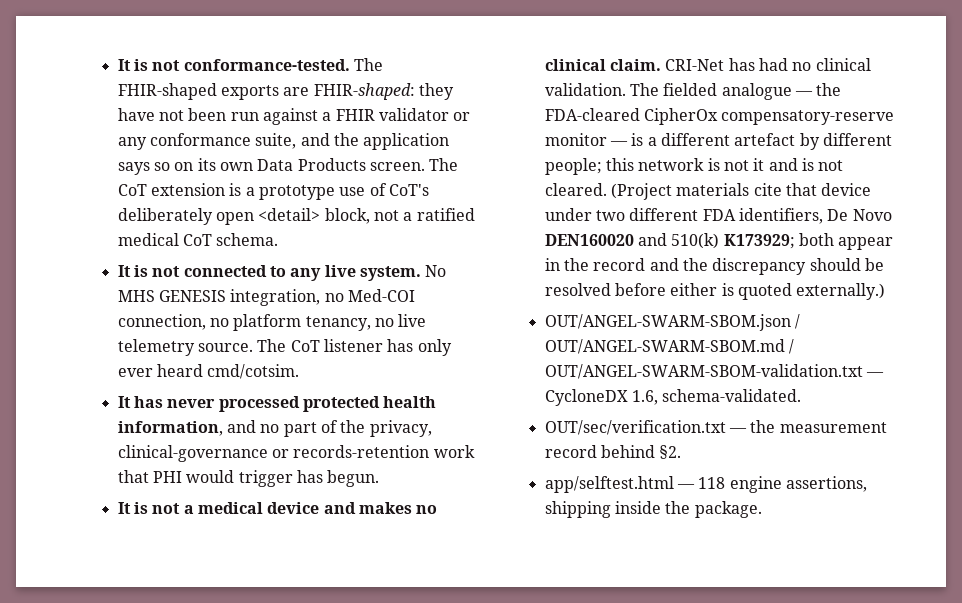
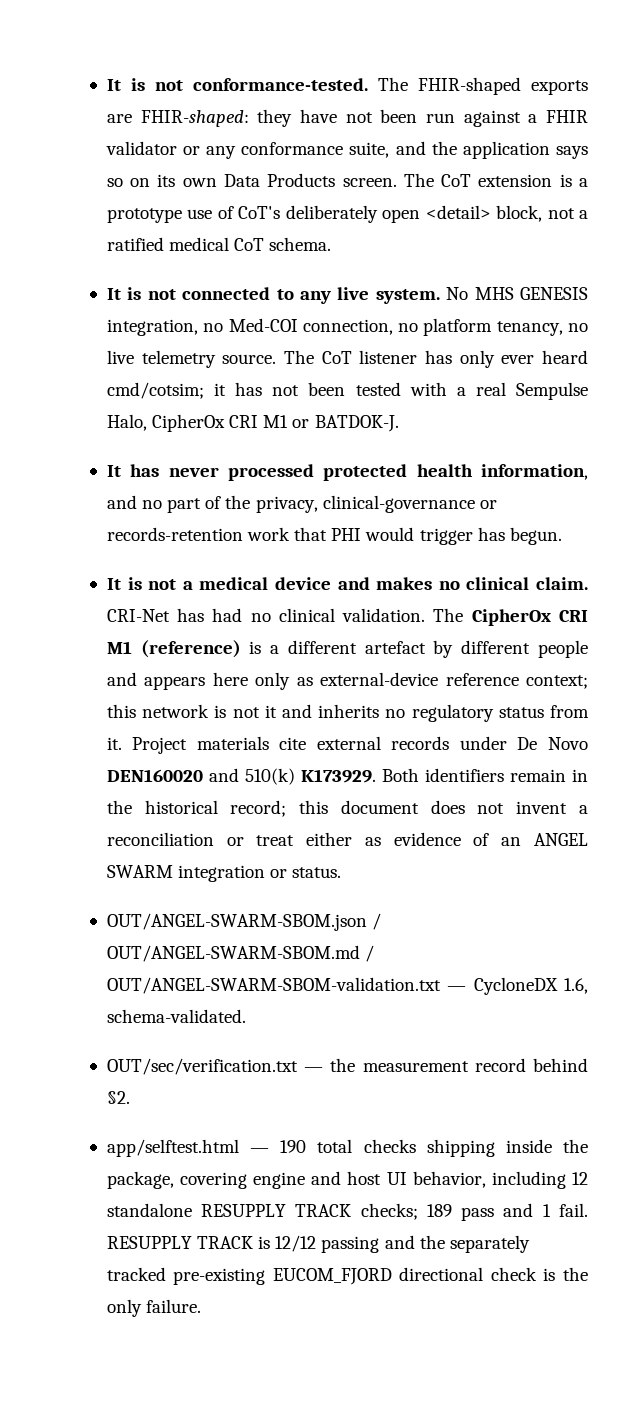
[207,364,300,379] cmd/cotsim. -> [106,382,588,400] [106,414,399,432] cmd/cotsim; it has not been tested with a real Sempulse Halo, CipherOx CRI M1 or BATDOK-J.
[663,83,842,100] [544,108,895,125] [544,133,628,146] fielded analogue — the FDA-cleared CipherOx compensatory-reserve monitor — -> [471,609,588,626] [106,640,241,658] CipherOx CRI M1 (reference)
[544,158,602,175] people; -> [538,640,588,658] [106,672,589,690] people and appears here only as external-device reference context;
[801,158,844,171] [544,183,872,200] [544,208,823,224] is not cleared. (Project materials cite that device under two different FDA identifiers, -> [318,704,589,722] [106,736,507,754] inherits no regulatory status from it. Project materials cite external records under
[723,233,894,250] [544,258,884,275] [544,283,886,300] K173929; both appear in the record and the discrepancy should be resolved before either is quoted externally.) -> [300,768,588,783] [106,800,588,817] [106,832,588,846] [106,865,342,882] K173929. Both identifiers remain in the historical record; this document does not invent a reconciliation or treat either as evidence of an ANGEL SWARM integration or status.
[698,476,867,493] [544,501,762,518] 118 engine assertions, shipping inside the package. -> [280,1139,588,1157] [106,1171,588,1189] [106,1203,588,1221] [106,1235,530,1253] [106,1267,588,1285] [106,1299,202,1317] 190 total checks shipping inside the package, covering engine and host UI behavior, including 12 standalone RESUPPLY TRACK checks; 189 pass and 1 fail. RESUPPLY TRACK is 12/12 passing and the separately tracked pre-existing EUCOM_FJORD directional check is the only failure.

